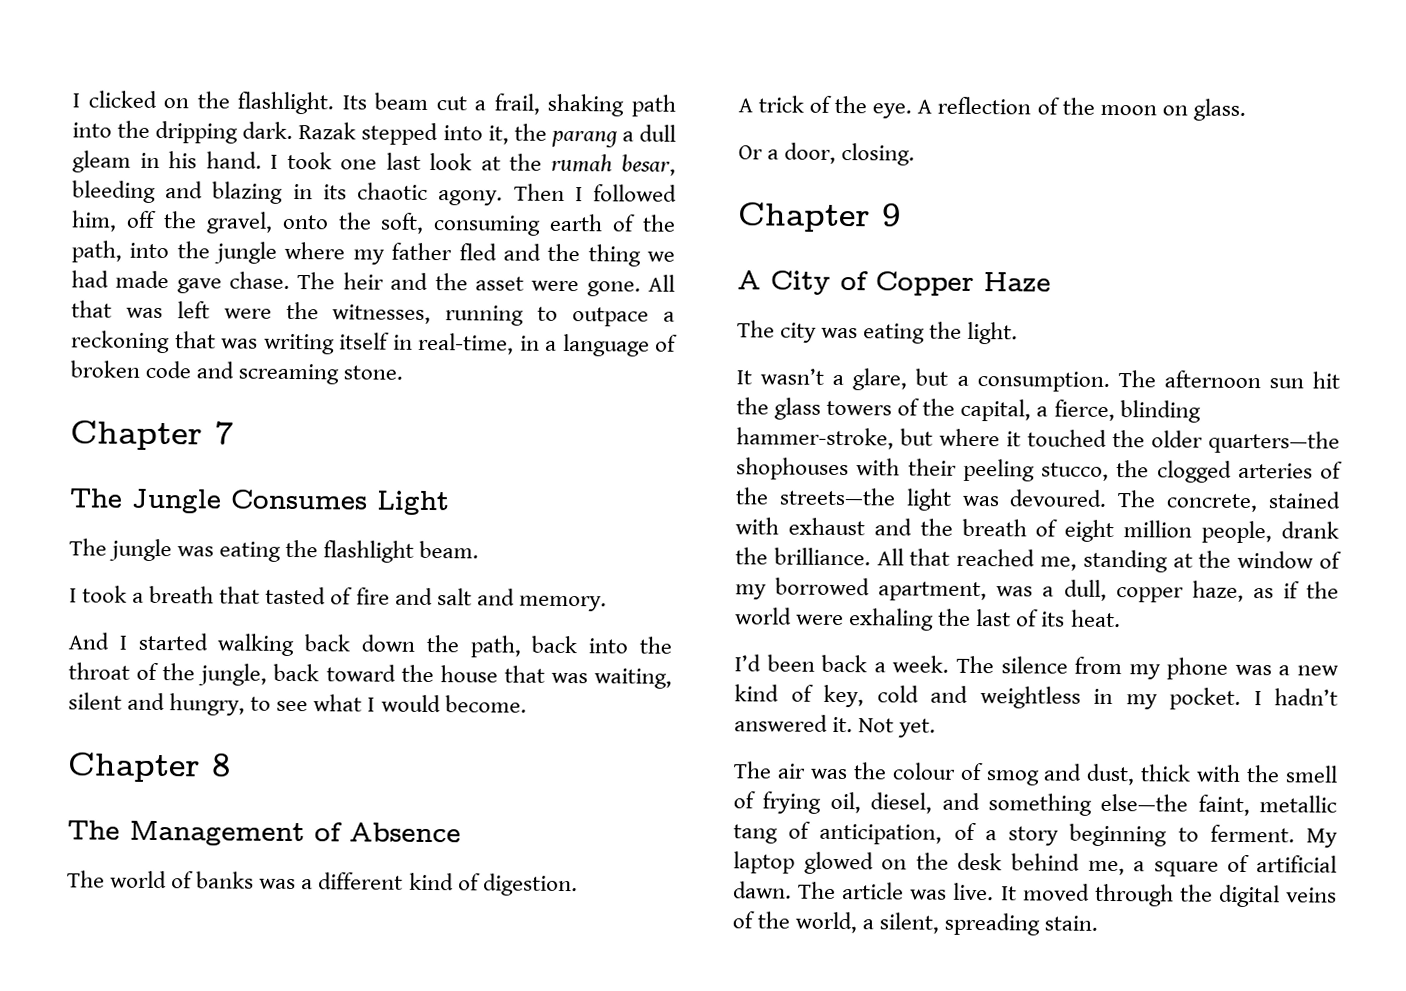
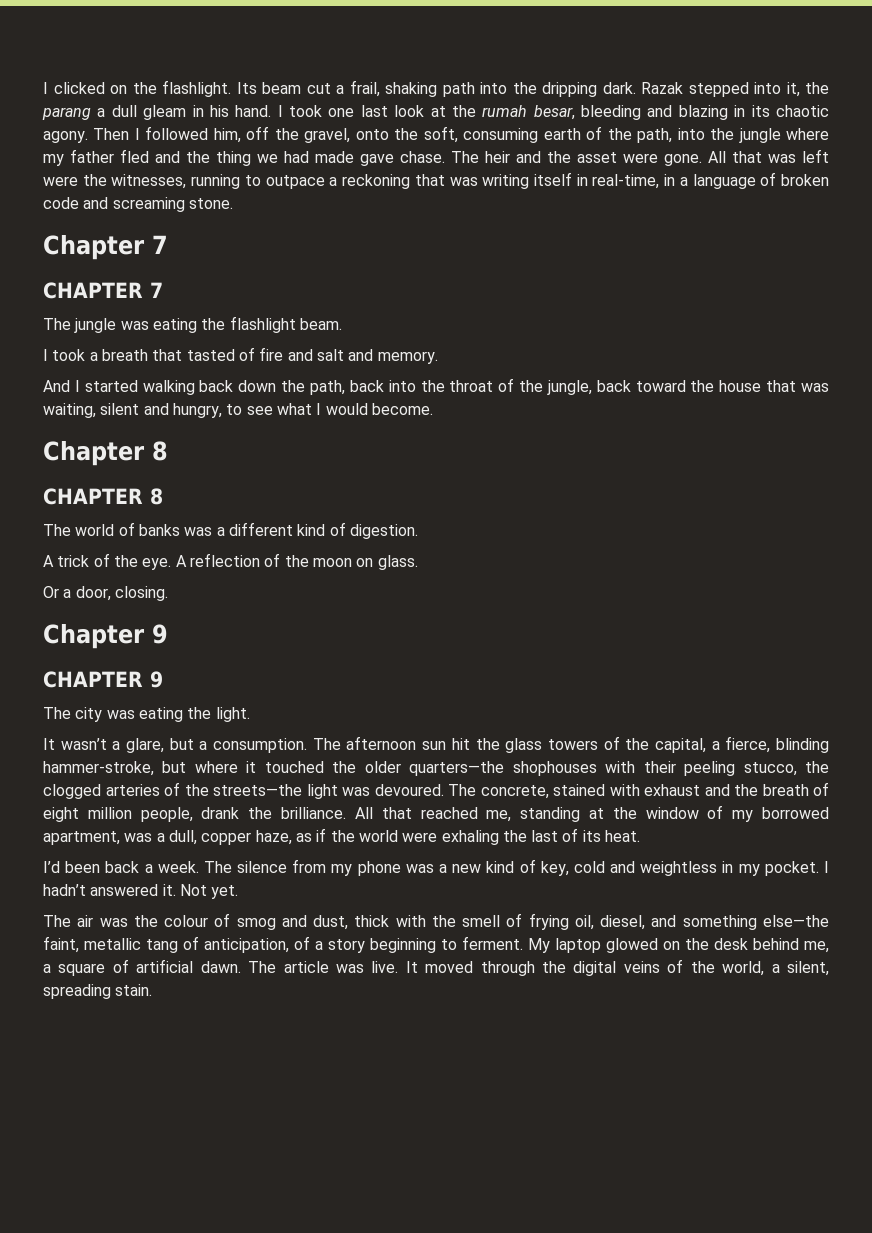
[69,488,450,516] The Jungle Consumes Light -> [43,282,163,299] CHAPTER 7
[67,820,461,847] The Management of Absence -> [43,488,163,505] CHAPTER 8
[737,270,1051,296] A City of Copper Haze -> [43,671,163,688] CHAPTER 9

